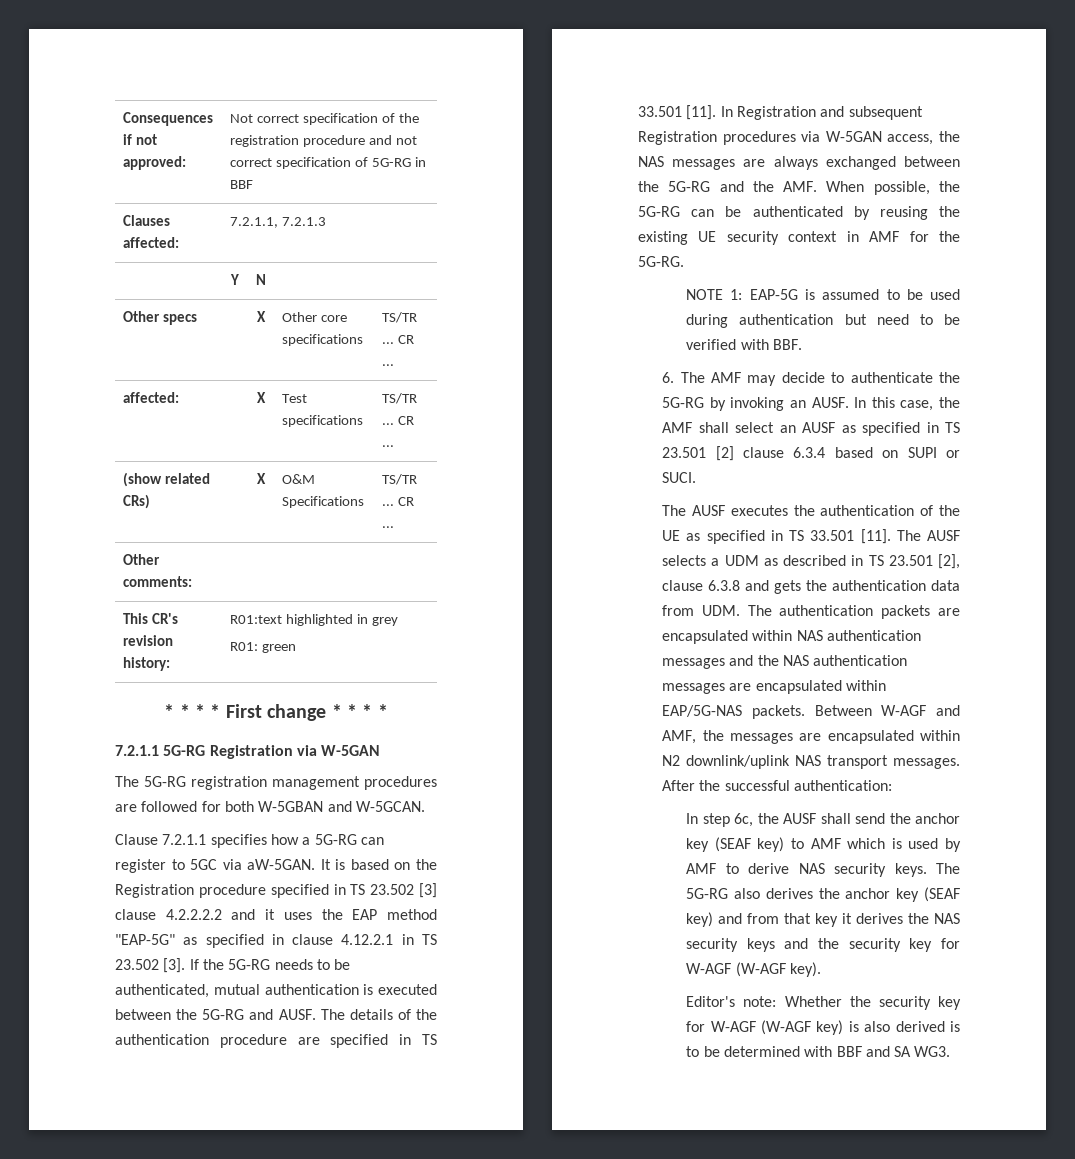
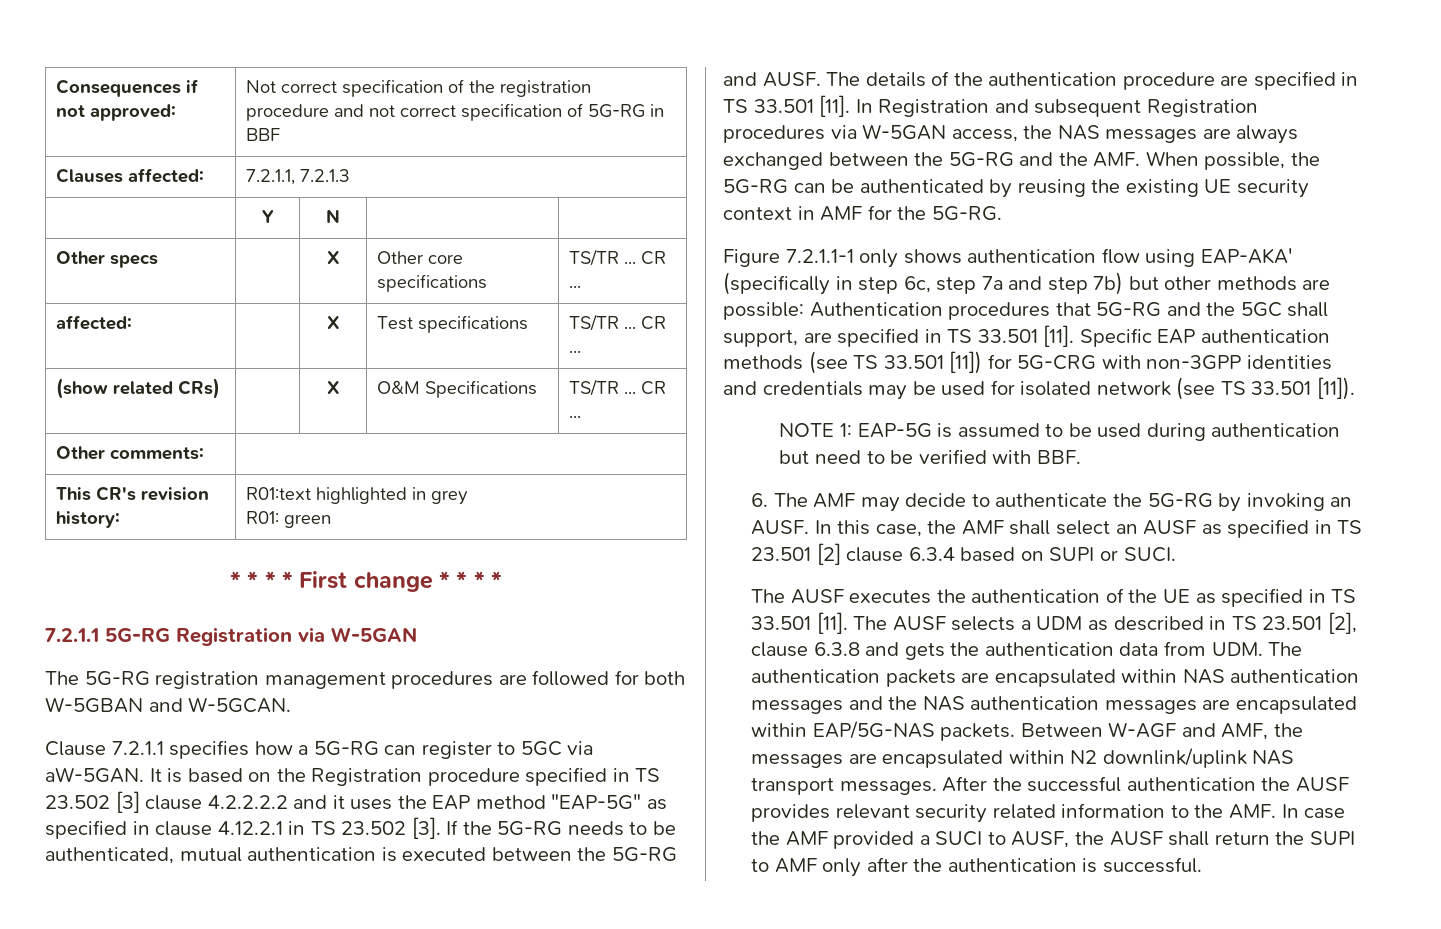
(684, 261) none -> [723,248,1293,268] [723,272,1331,295] [723,302,1329,320] [723,325,1330,347] [723,351,1332,374] [723,377,1355,400] // Figure 7.2.1.1-1 only shows authentication flow using EAP-AKA' (specifically in step 6c, step 7a and step 7b) but other methods are possible: Authentication procedures that 5G-RG and the 5GC shall support, are specified in TS 33.501 [11]. Specific EAP authentication methods (see TS 33.501 [11]) for 5G-CRG with non-3GPP identities and credentials may be used for isolated network (see TS 33.501 [11]).
[794,780,893,791] [686,813,960,827] [686,837,961,852] [686,863,960,877] [686,887,960,902] [686,912,960,927] [686,938,960,952] [686,962,821,977] [686,996,961,1010] [686,1020,960,1035] [686,1046,951,1057] authentication: // In step 6c, the AUSF shall send the anchor key (SEAF key) to AMF which is used by AMF to derive NAS security keys. The 5G-RG also derives the anchor key (SEAF key) and from that key it derives the NAS security keys and the security key for W-AGF (W-AGF key). // Editor's note: Whether the security key for W-AGF (W-AGF key) is also derived is to be determined with BBF and SA WG3. -> [1126,777,1349,792] [751,803,1346,823] [751,831,1355,849] [751,857,1202,877] authentication the AUSF provides relevant security related information to the AMF. In case the AMF provided a SUCI to AUSF, the AUSF shall return the SUPI to AMF only after the authentication is successful.

